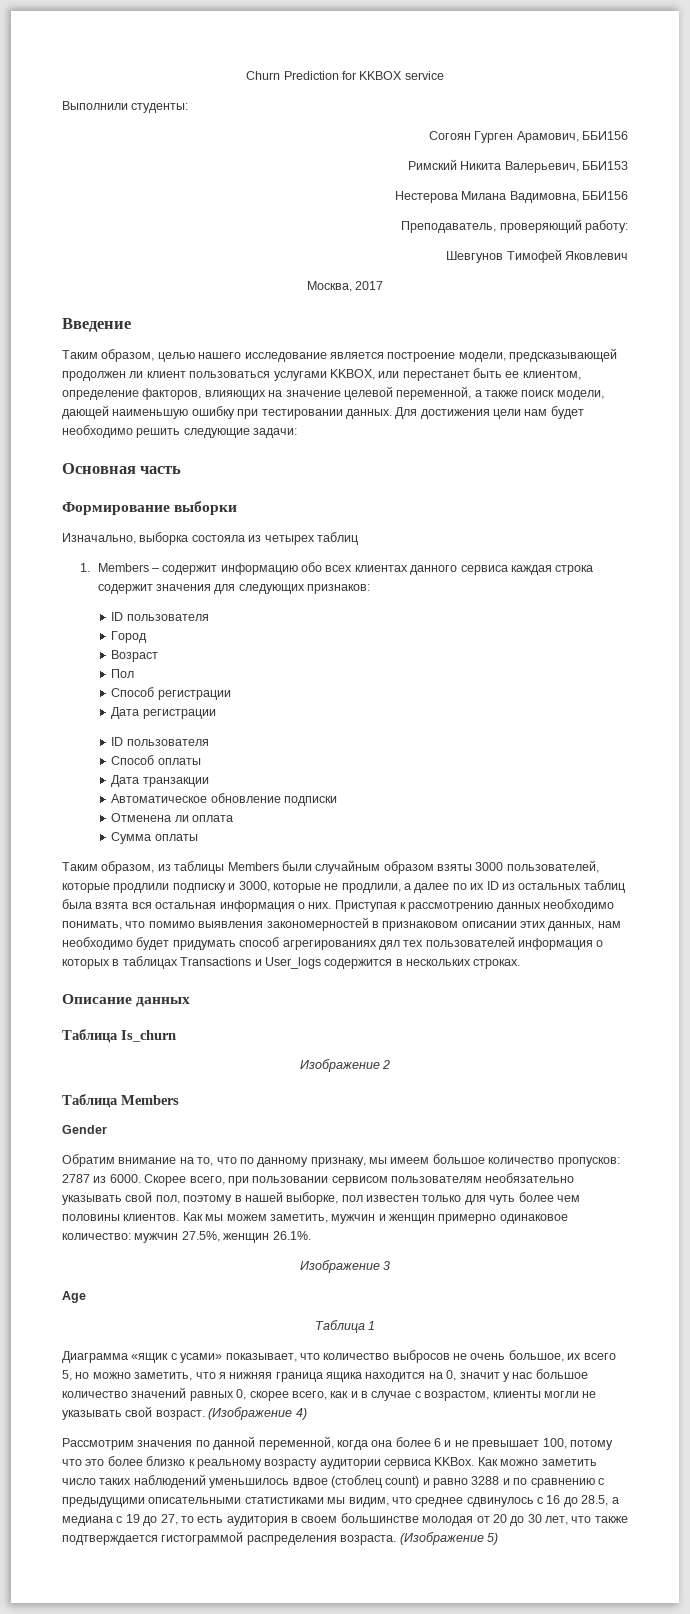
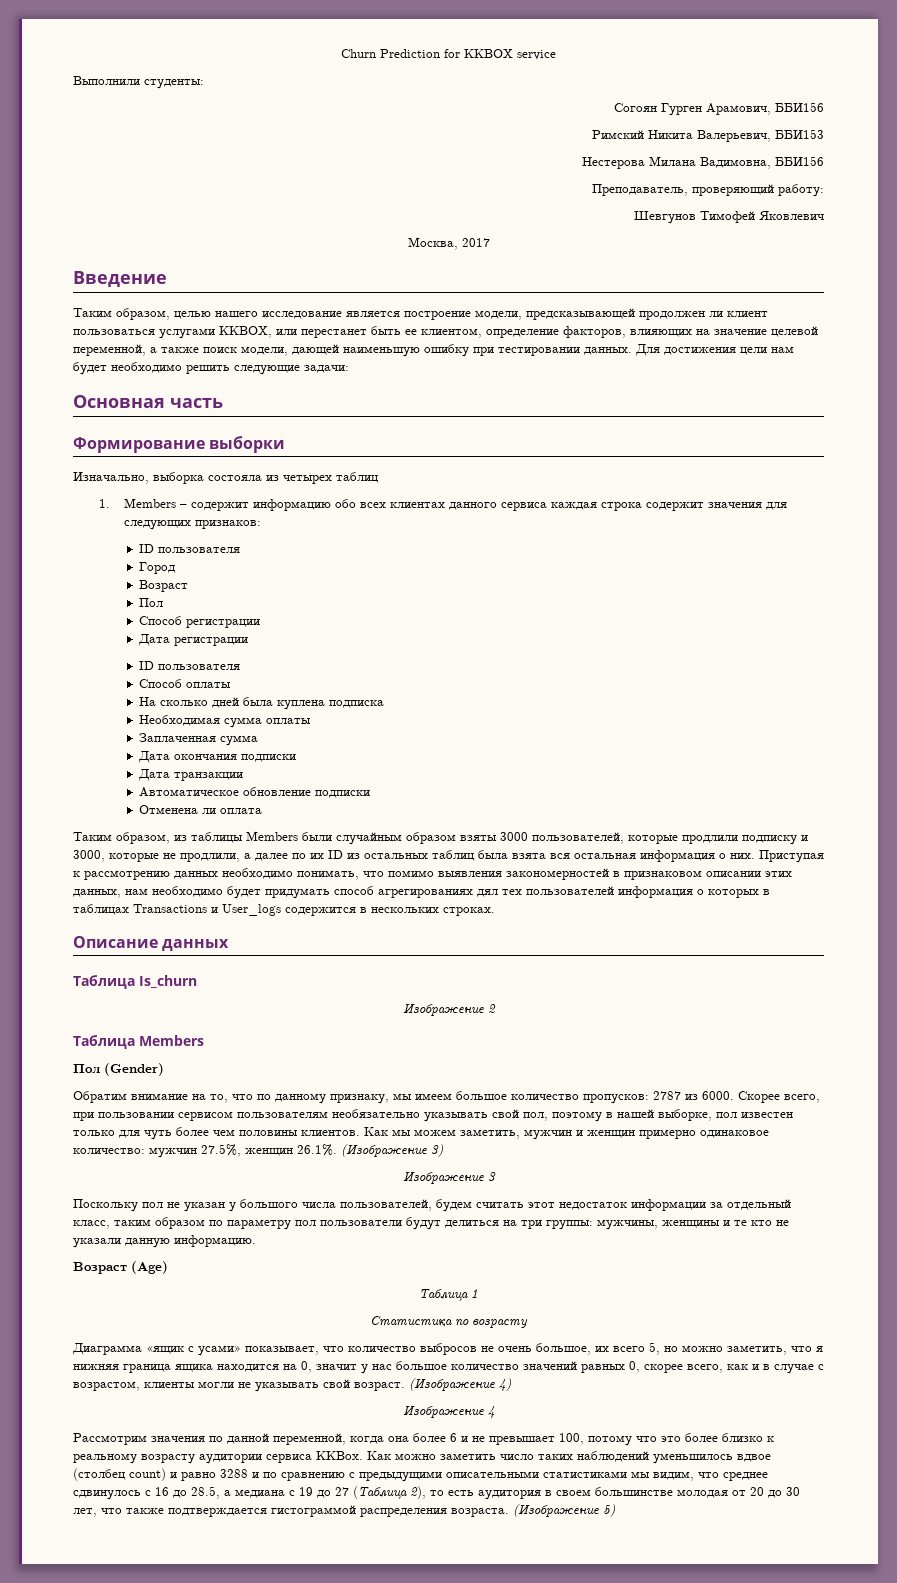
(201, 761) none -> [138,697,384,710] [138,715,311,728] [138,733,258,746] [137,751,296,763] // На сколько дней была куплена подписка // Необходимая сумма оплаты // Заплаченная сумма // Дата окончания подписки
[111,832,198,844] // Сумма оплаты -> (262, 811) none
[62,1125,107,1134] Gender -> [73,1063,164,1076] Пол (Gender)
(311, 1235) none -> [341,1144,443,1157] (Изображение 3)
[62,1291,86,1303] Age -> [73,1199,791,1212] [73,1217,789,1230] [73,1235,256,1248] [73,1261,168,1274] Поскольку пол не указан у большого числа пользователей, будем считать этот недостаток информации за отдельный класс, таким образом по параметру пол пользователи будут делиться на три группы: мужчины, женщины и те кто не указали данную информацию. // Возраст (Age)
(376, 1325) none -> [370,1316,528,1328] // Статистика по возрасту
(307, 1414) none -> [402,1406,495,1418] // Изображение 4
[330,1475,382,1488] (стоблец -> [73,1468,126,1481] (столбец
[160,1514,178,1525] 27, -> [335,1486,426,1499] 27 (Таблица 2),

